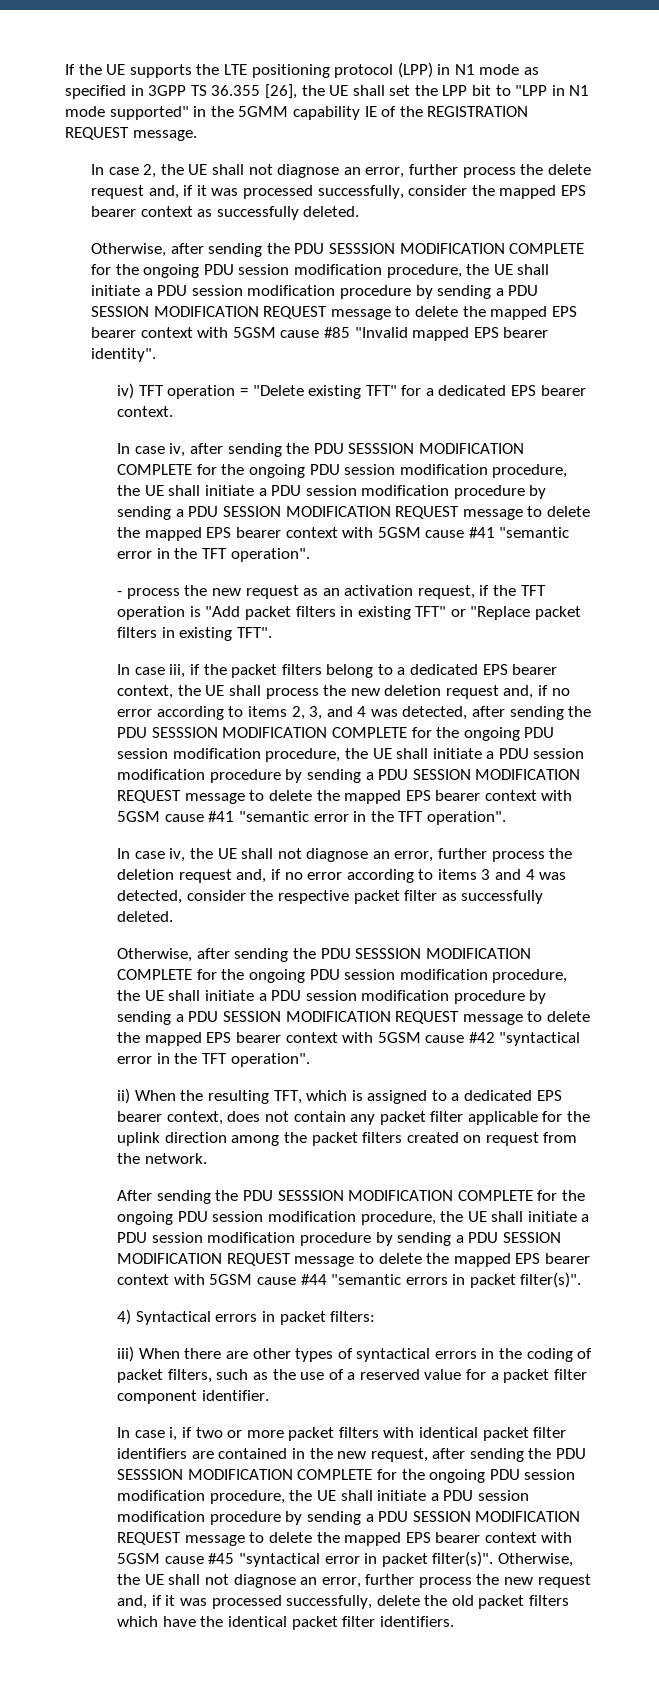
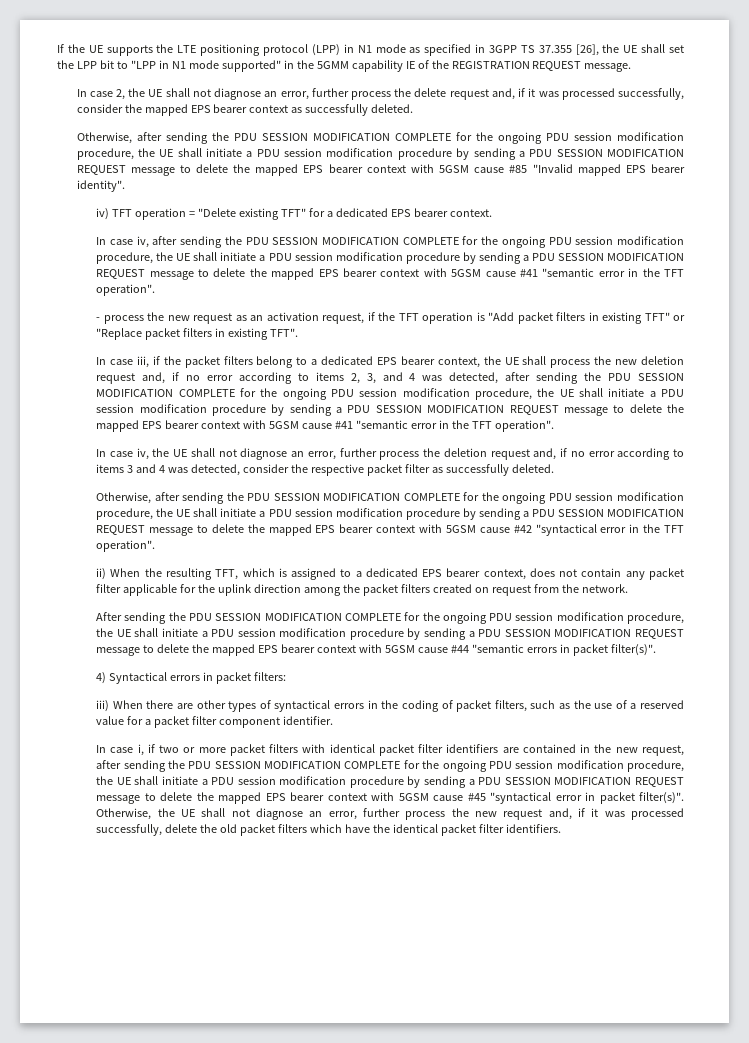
[211,85,261,96] 36.355 -> [538,45,572,53] 37.355
[329,243,396,254] SESSSION -> [261,133,308,141] SESSION
[348,443,415,454] SESSSION -> [272,237,319,245] SESSION
[151,727,218,738] SESSSION -> [638,373,685,381] SESSION
[355,948,422,959] SESSSION -> [273,493,320,501] SESSION
[277,1190,344,1201] SESSSION -> [215,613,262,621] SESSION
[117,1469,184,1480] SESSSION -> [214,761,261,769] SESSION

